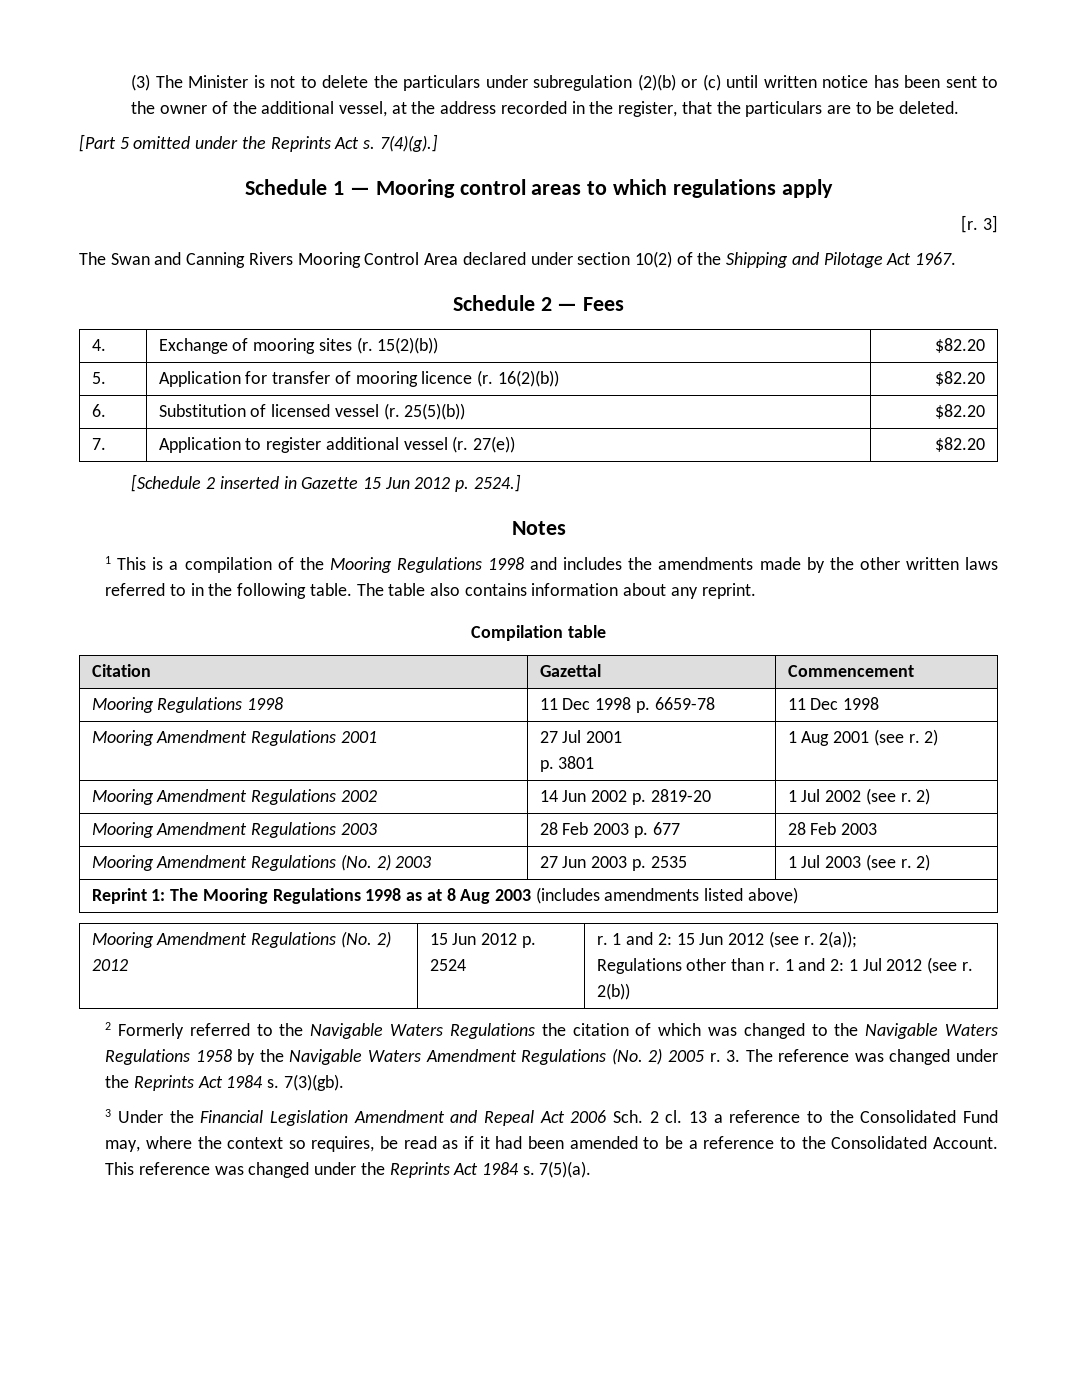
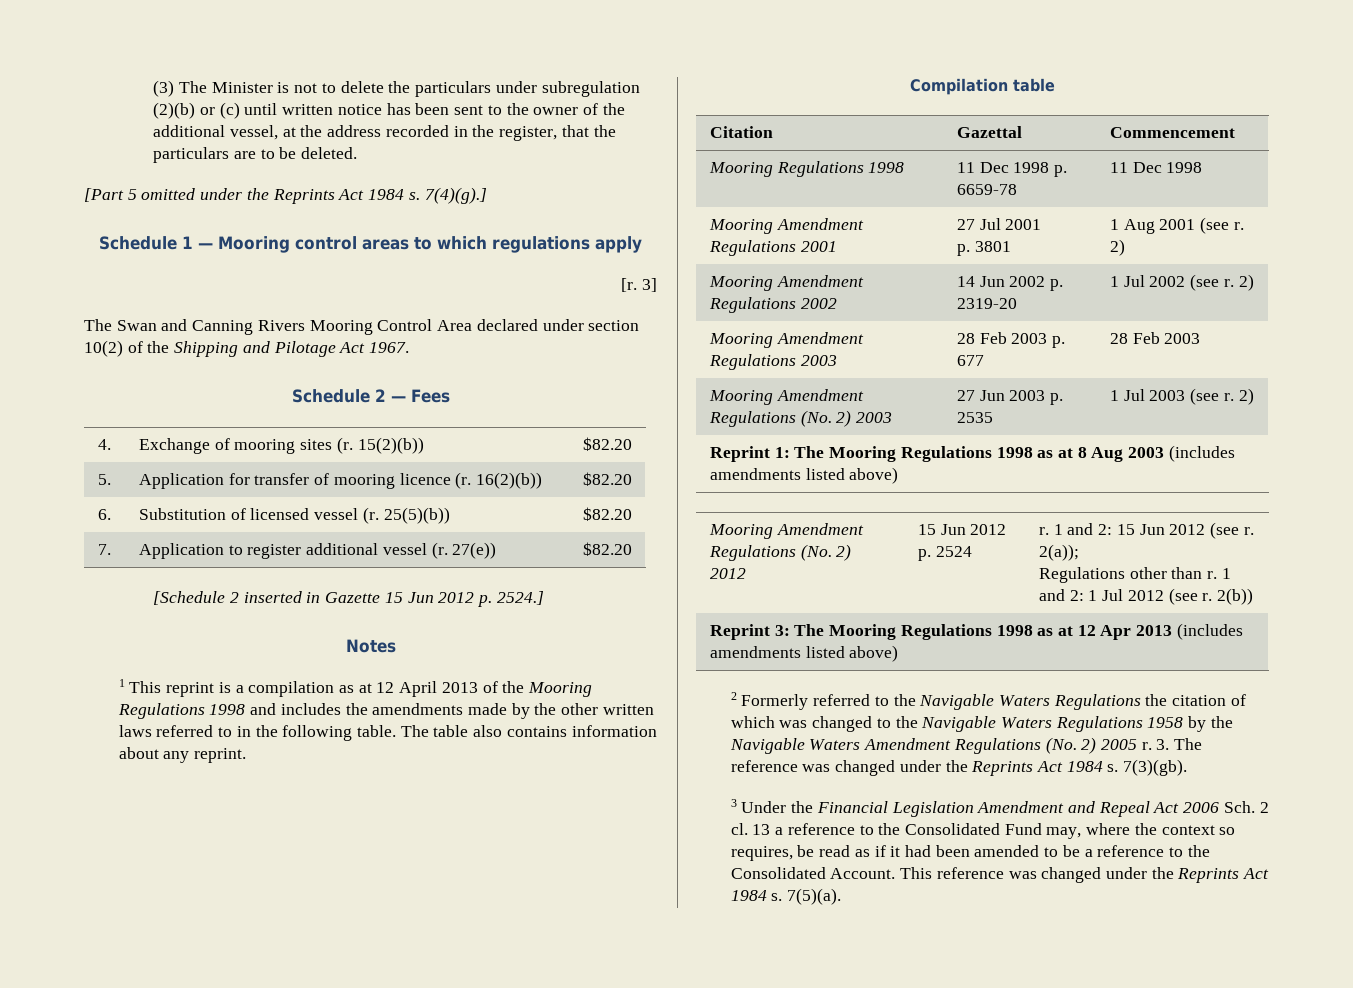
(360, 143) none -> [368,189,405,200] 1984
(147, 563) none -> [166,682,215,697] reprint
(272, 565) none -> [338,681,478,697] as at 12 April 2013
[650,789,711,802] 2819-20 -> [956,298,1017,309] 2319-20
(630, 991) none -> [709,623,1243,640] [709,645,899,662] // Reprint 3: The Mooring Regulations 1998 as at 12 Apr 2013 (includes amendments listed above)

